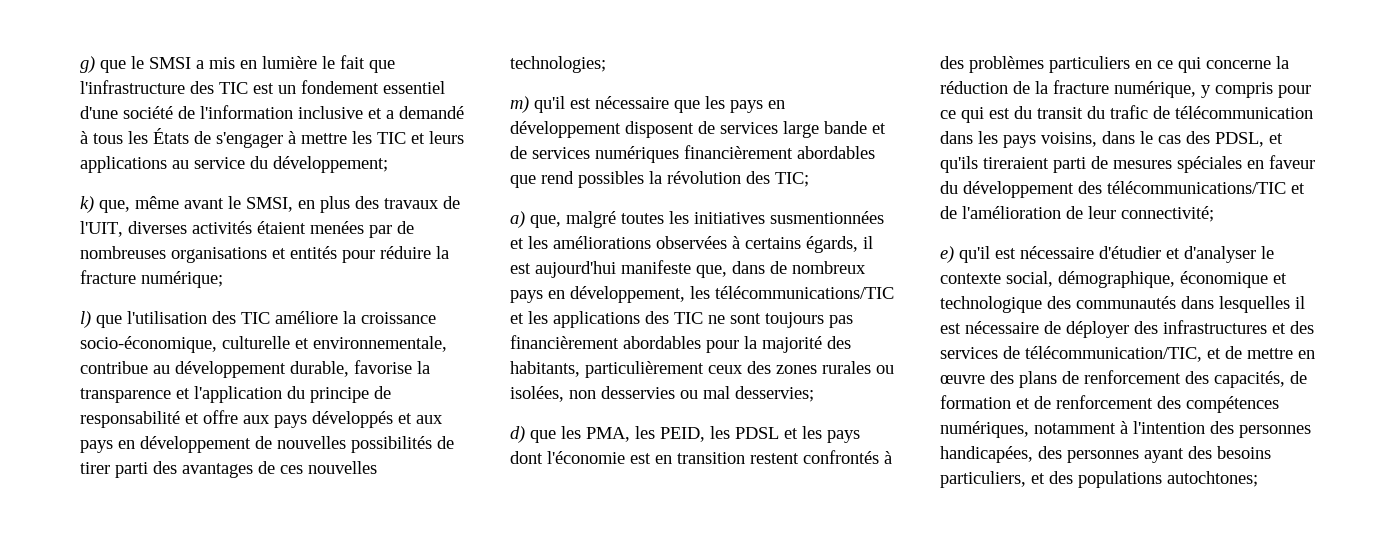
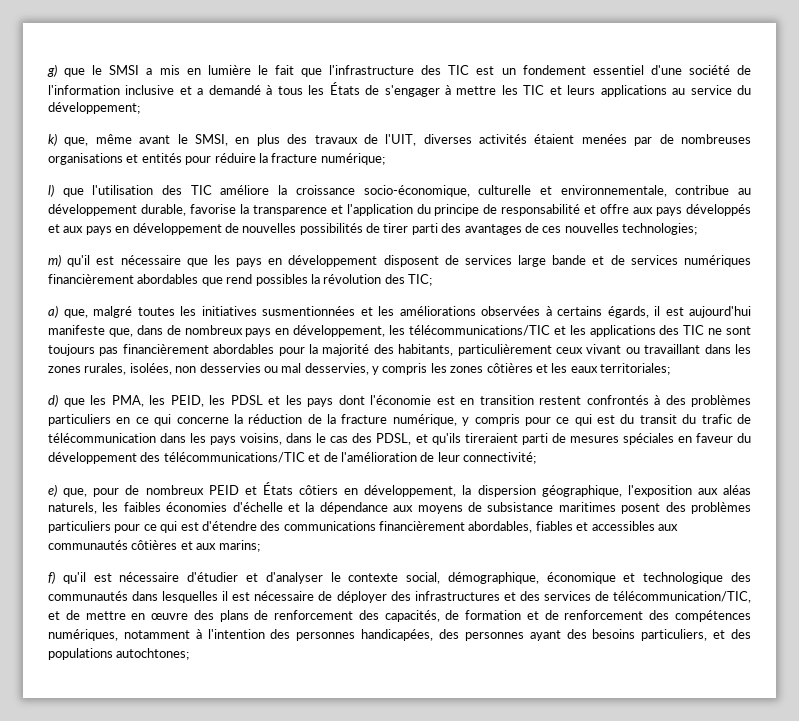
[747,361,894,374] des zones rurales ou -> [586,344,751,354] [48,363,127,375] vivant ou travaillant dans les zones rurales,
[735,386,814,402] desservies; -> [304,363,670,375] desservies, y compris les zones côtières et les eaux territoriales;
(954, 254) none -> [63,482,751,497] [48,502,751,514] [48,521,678,533] [48,540,260,552] [48,571,55,584] que, pour de nombreux PEID et États côtiers en développement, la dispersion géographique, l'exposition aux aléas naturels, les faibles économies d'échelle et la dépendance aux moyens de subsistance maritimes posent des problèmes particuliers pour ce qui est d'étendre des communications financièrement abordables, fiables et accessibles aux communautés côtières et aux marins; // f)

